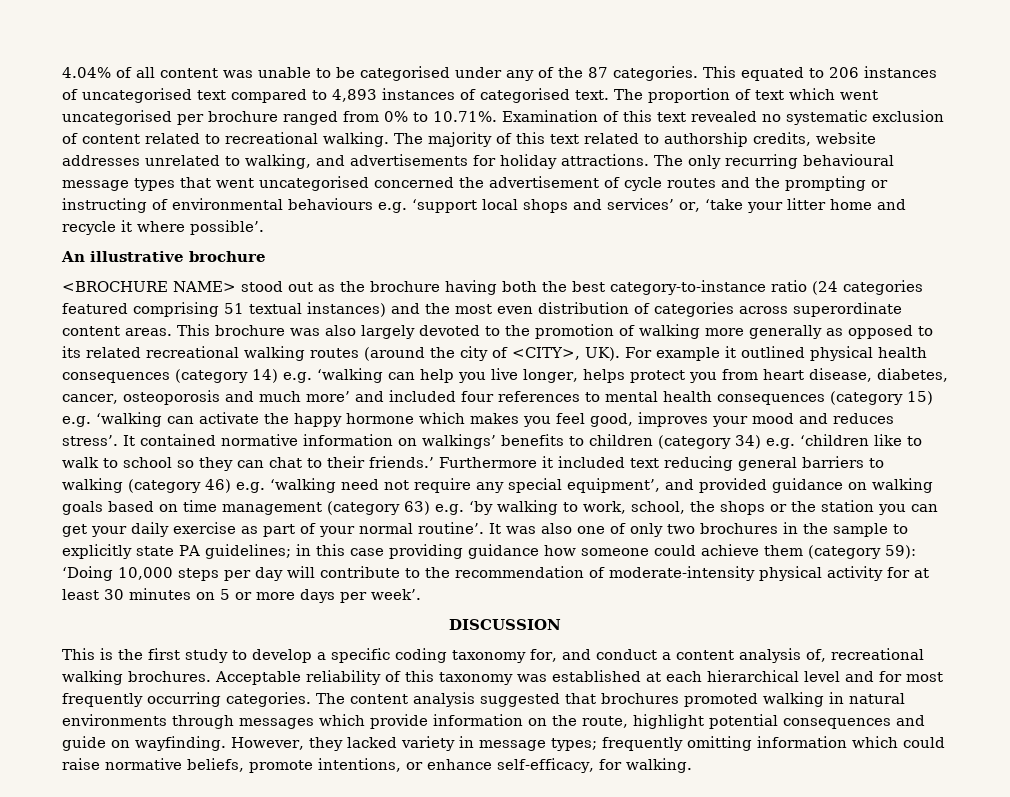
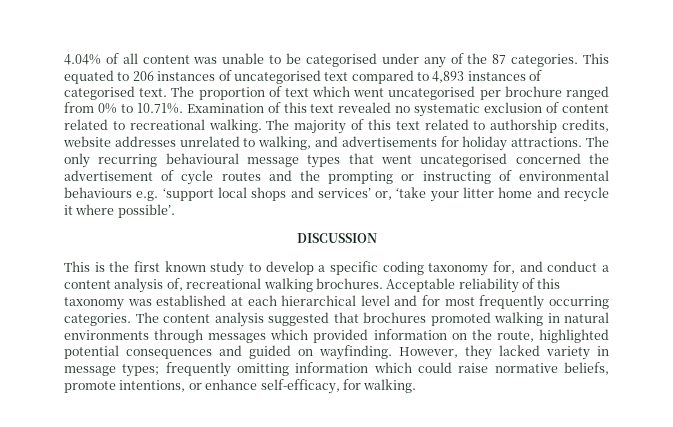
[61,251,266,262] [62,280,923,295] [62,302,902,317] [62,324,933,339] [62,346,927,361] [62,368,948,383] [62,390,933,405] [62,412,894,427] [62,434,922,449] [62,456,884,471] [62,478,933,493] [62,500,938,515] [62,522,908,537] [62,544,916,559] [62,566,929,581] [62,588,421,603] // An illustrative brochure // <BROCHURE NAME> stood out as the brochure having both the best category-to-instance ratio (24 categories featured comprising 51 textual instances) and the most even distribution of categories across superordinate content areas. This brochure was also largely devoted to the promotion of walking more generally as opposed to its related recreational walking routes (around the city of <CITY>, UK). For example it outlined physical health consequences (category 14) e.g. ‘walking can help you live longer, helps protect you from heart disease, diabetes, cancer, osteoporosis and much more’ and included four references to mental health consequences (category 15) e.g. ‘walking can activate the happy hormone which makes you feel good, improves your mood and reduces stress’. It contained normative information on walkings’ benefits to children (category 34) e.g. ‘children like to walk to school so they can chat to their friends.’ Furthermore it included text reducing general barriers to walking (category 46) e.g. ‘walking need not require any special equipment’, and provided guidance on walking goals based on time management (category 63) e.g. ‘by walking to work, school, the shops or the station you can get your daily exercise as part of your normal routine’. It was also one of only two brochures in the sample to explicitly state PA guidelines; in this case providing guidance how someone could achieve them (category 59): ‘Doing 10,000 steps per day will contribute to the recommendation of moderate-intensity physical activity for at least 30 minutes on 5 or more days per week’. -> (175, 211) none
(180, 654) none -> [164,261,206,272] known
[370,714,428,729] provide -> [313,329,369,343] provided
[633,714,704,729] highlight -> [538,329,609,343] highlighted
[62,736,106,751] guide -> [249,345,291,359] guided

